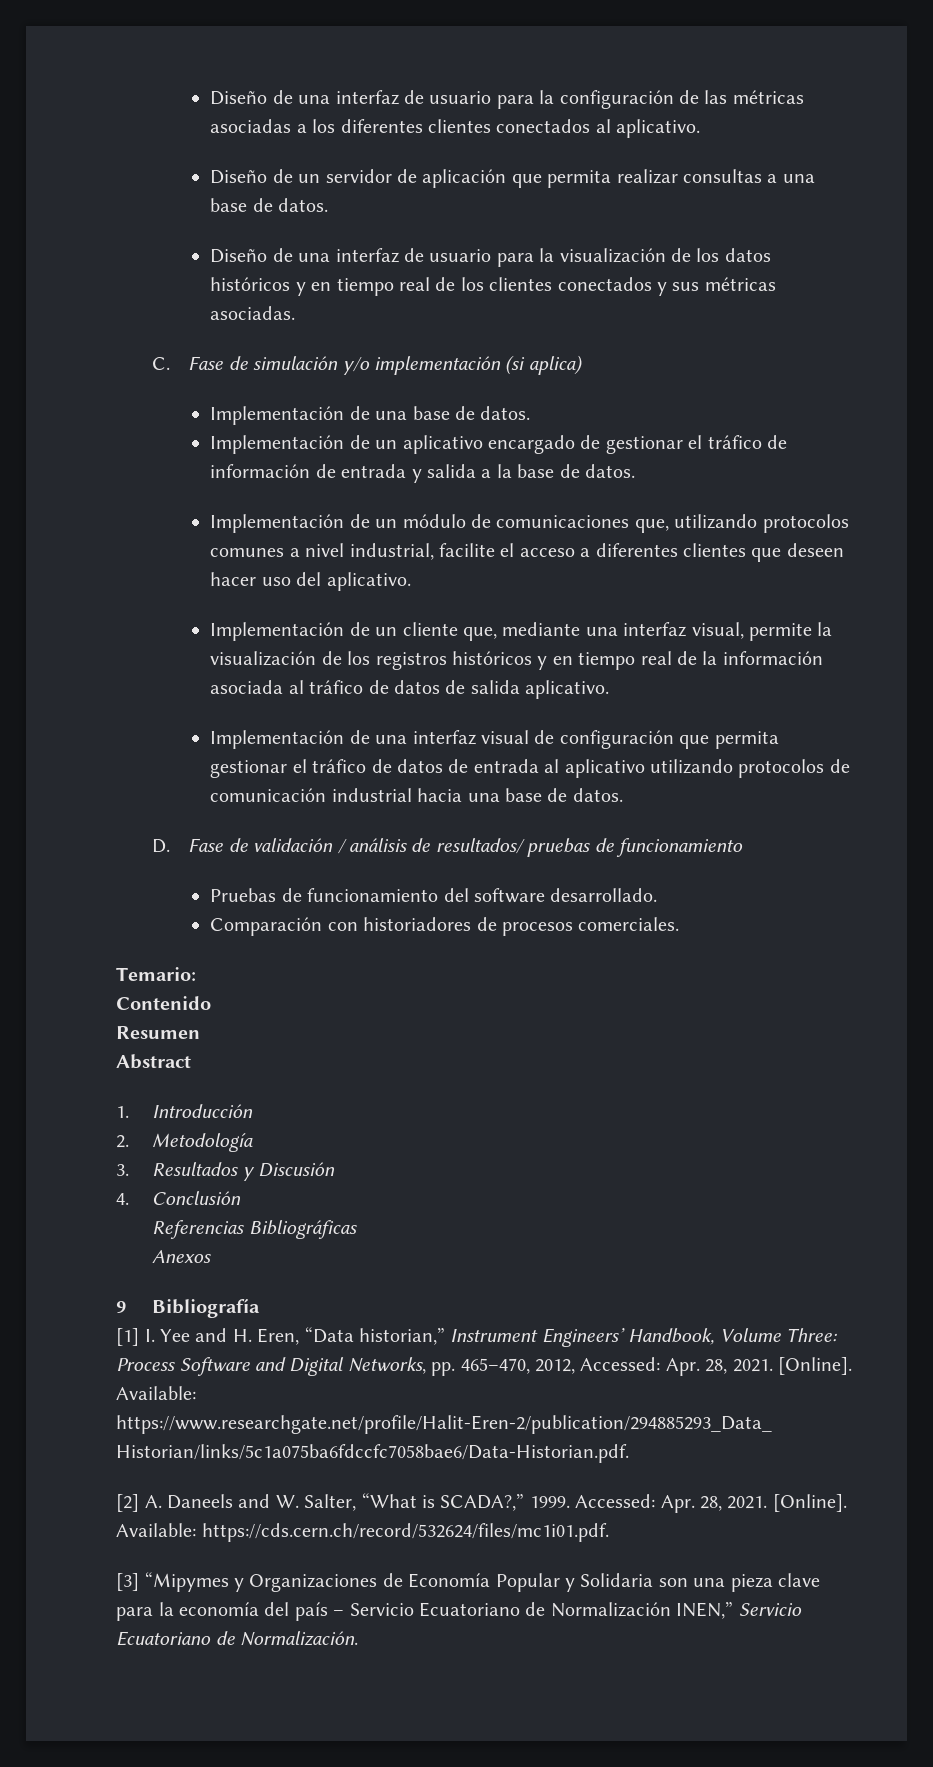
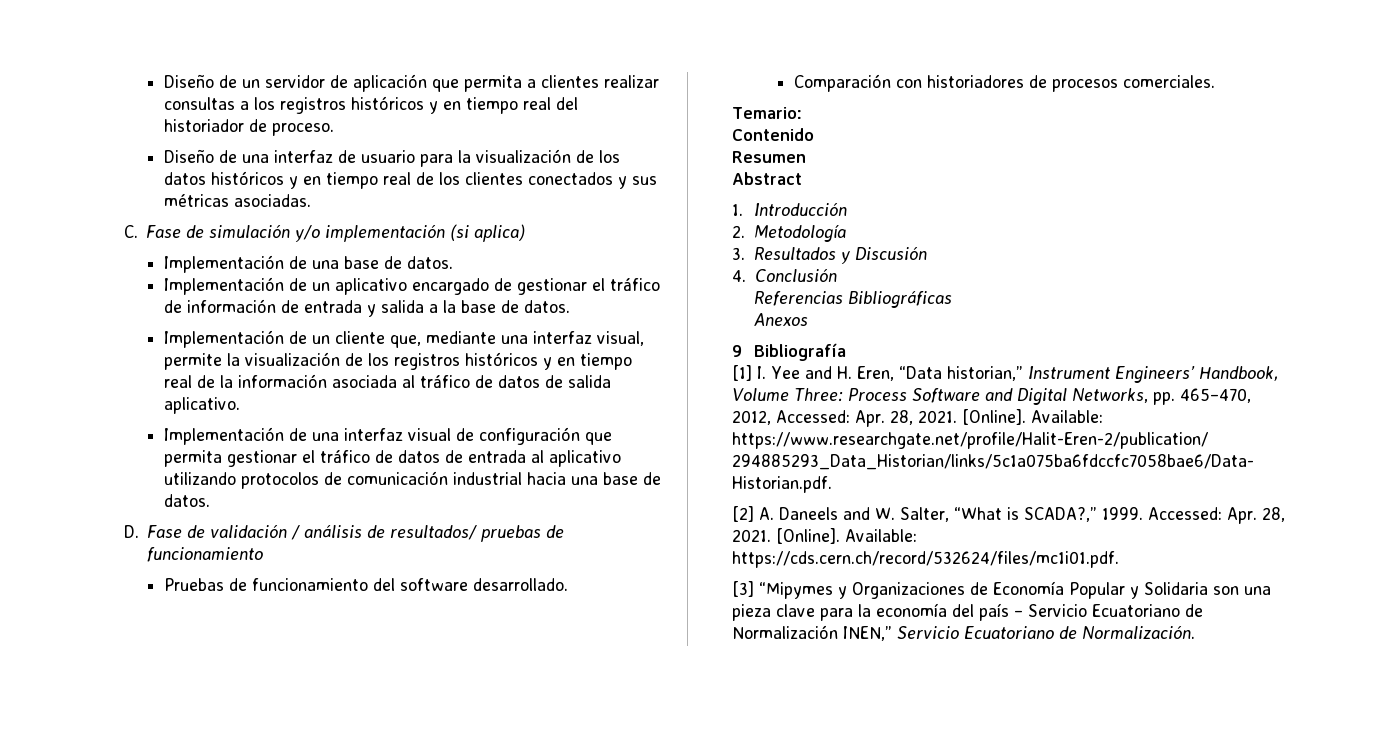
[210,90,804,109] [210,119,701,138] [210,169,293,184] Diseño de una interfaz de usuario para la configuración de las métricas asociadas a los diferentes clientes conectados al aplicativo. // Diseño de -> [164,74,238,88] Diseño de
(612, 179) none -> [527,75,600,88] a clientes
[782,174,815,183] [210,198,329,212] una base de datos. -> [254,96,579,114] [164,119,335,136] los registros históricos y en tiempo real del historiador de proceso.
[210,514,849,533] [210,543,844,562] [210,572,411,591] // Implementación de un módulo de comunicaciones que, utilizando protocolos comunes a nivel industrial, facilite el acceso a diferentes clientes que deseen hacer uso del aplicativo. -> (571, 306) none

